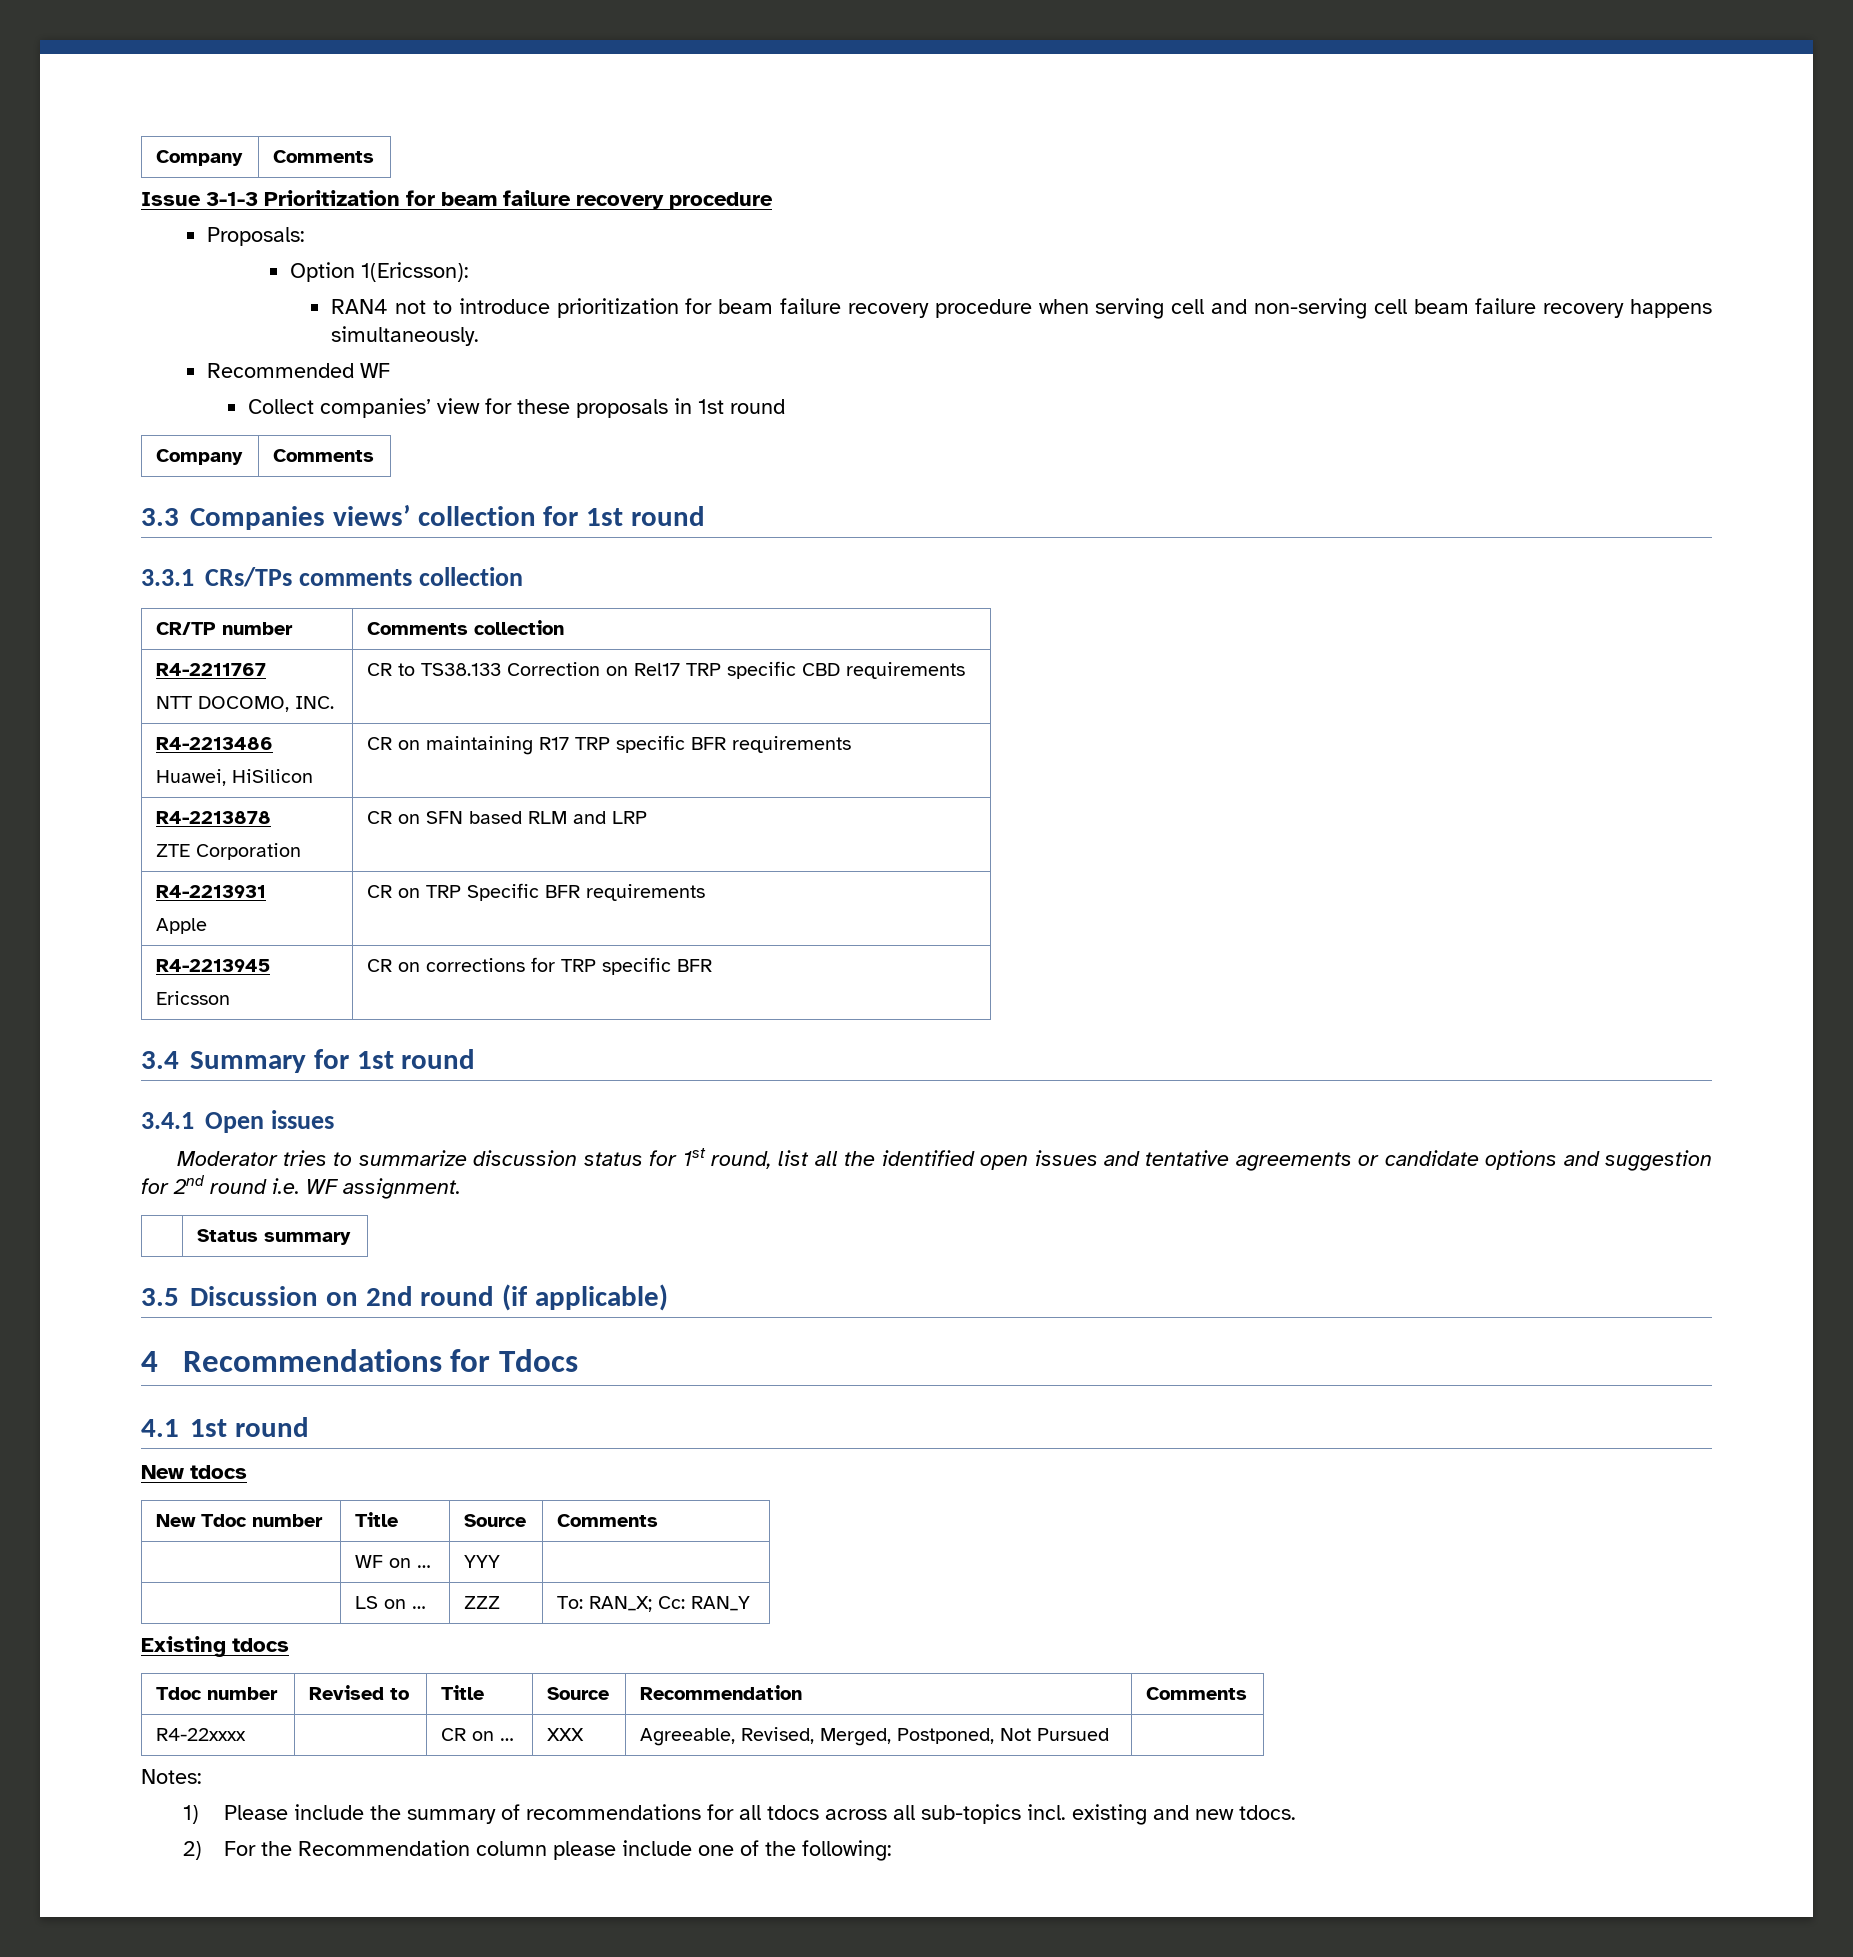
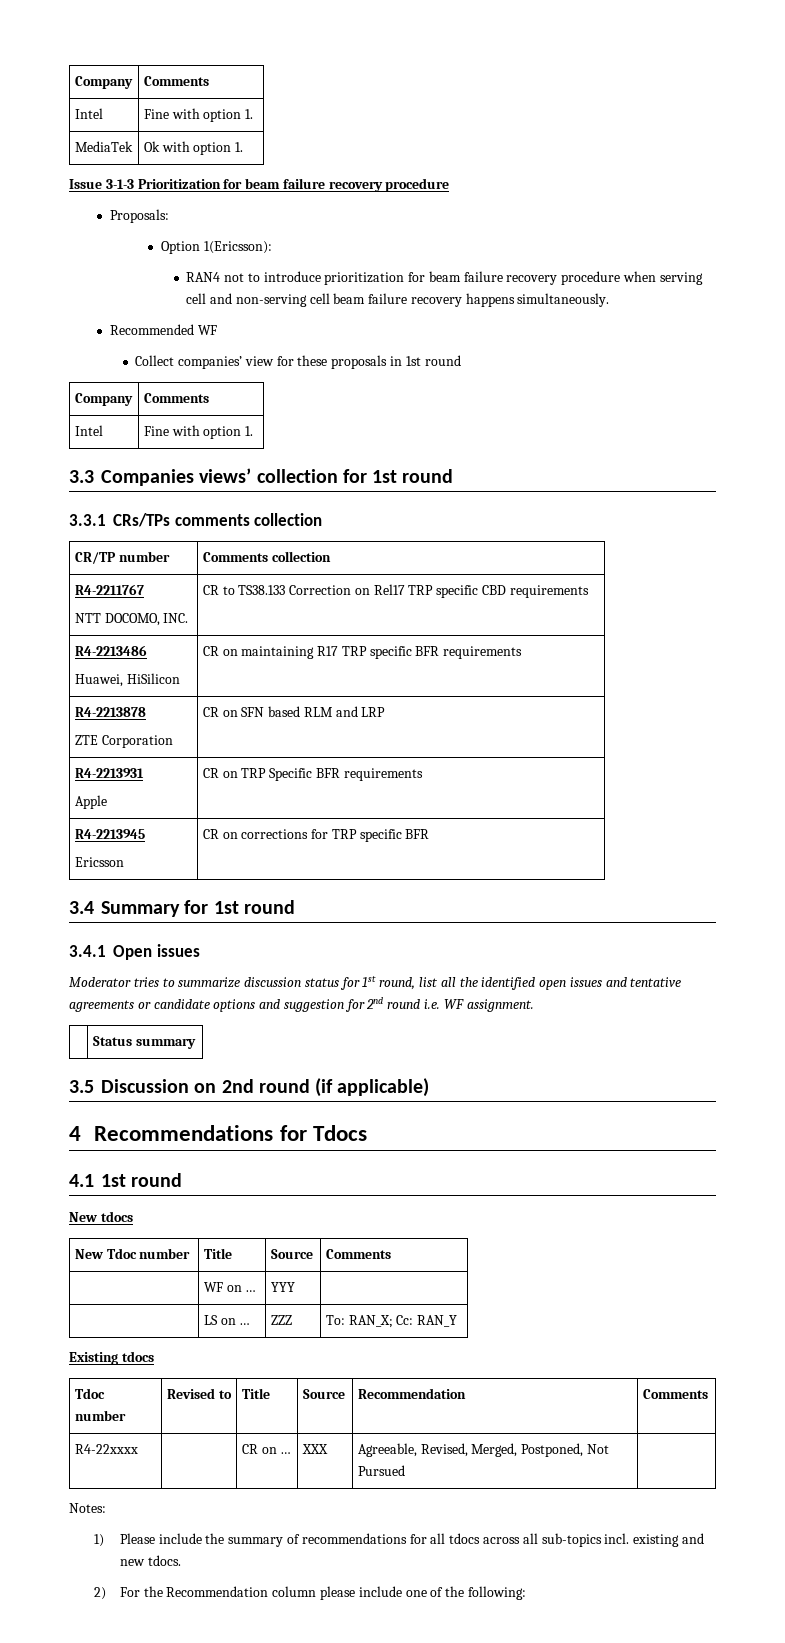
[156,150,244,166] [273,150,375,163] Company | Comments -> [74,76,133,89] [143,76,209,86] [74,108,103,119] [143,108,254,122] [74,141,133,152] [143,141,244,155] Company | Comments // Intel | Fine with option 1. // MediaTek | Ok with option 1.
(375, 455) none -> [74,425,103,436] [143,425,254,439] // Intel | Fine with option 1.

